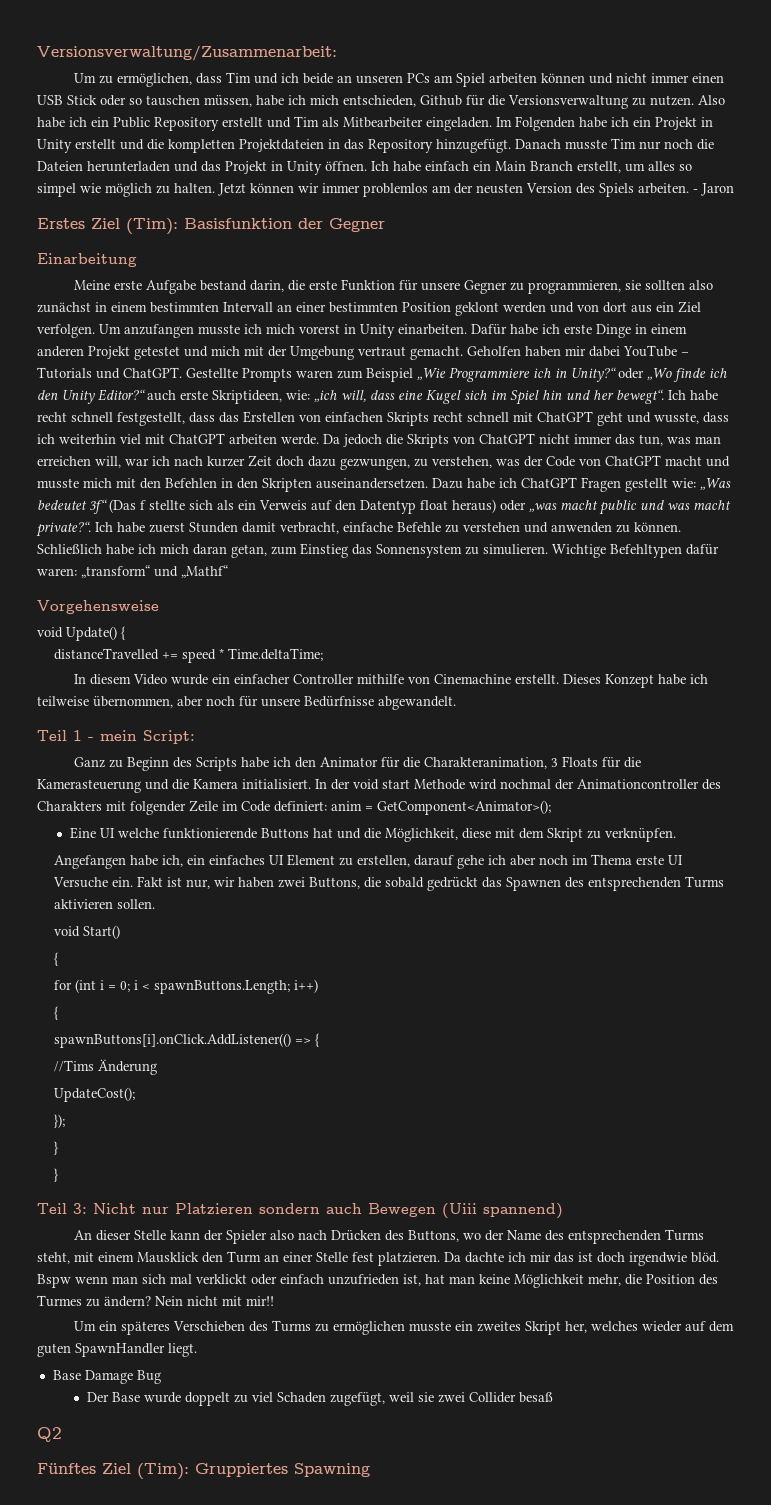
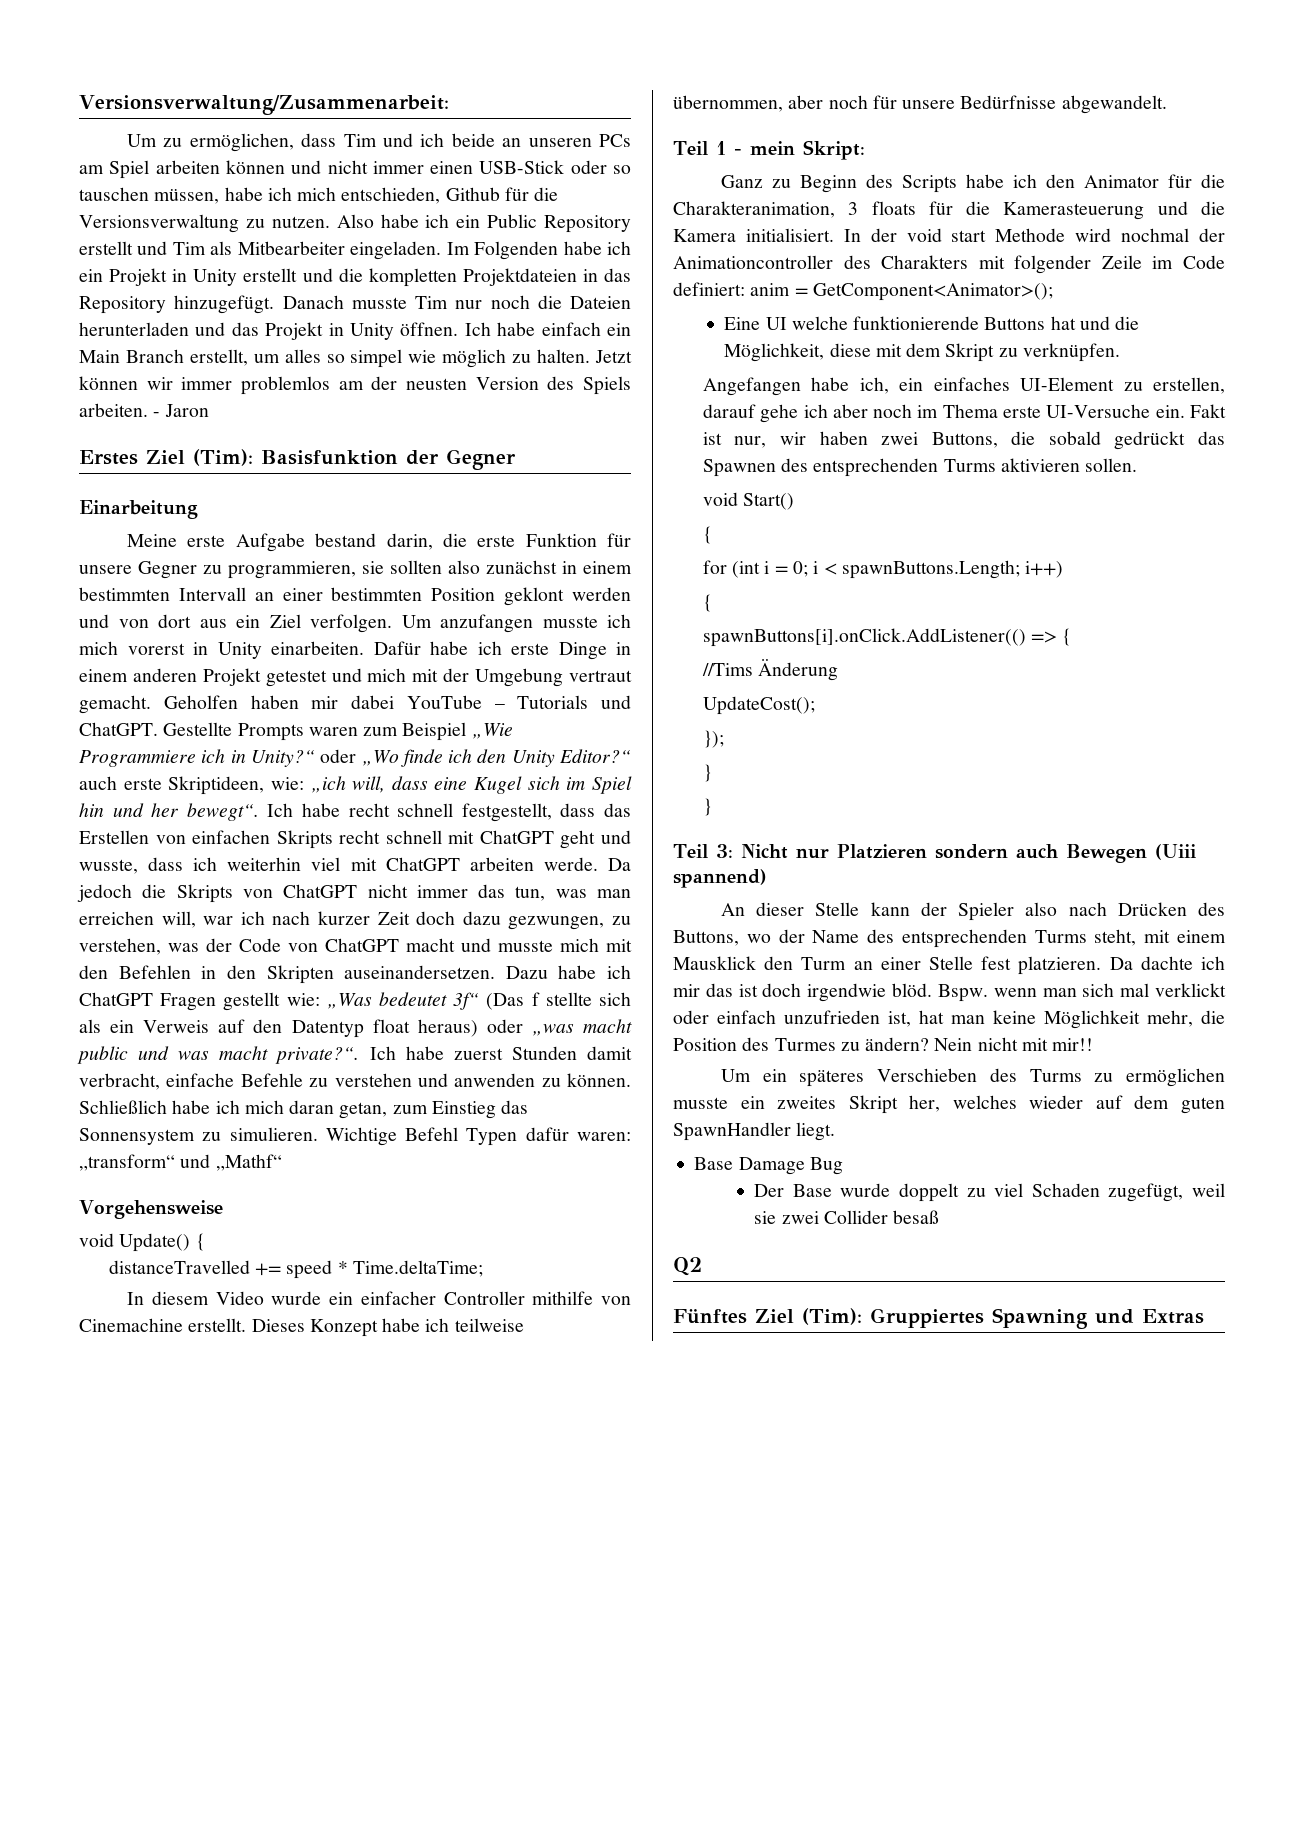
[37,95,97,105] USB Stick -> [479,160,565,174] USB-Stick
[610,544,682,558] Befehltypen -> [405,1127,518,1146] Befehl Typen
[143,730,195,744] Script: -> [802,140,865,160] Skript:
[561,756,598,767] Floats -> [871,201,916,215] floats
[269,854,336,866] UI Element -> [1020,377,1115,391] UI-Element
[668,855,684,865] [53,877,109,888] UI Versuche -> [1046,404,1151,418] UI-Versuche
[37,1274,71,1288] Bspw -> [937,984,988,1002] Bspw.
(370, 1470) none -> [1095,1309,1204,1324] und Extras

